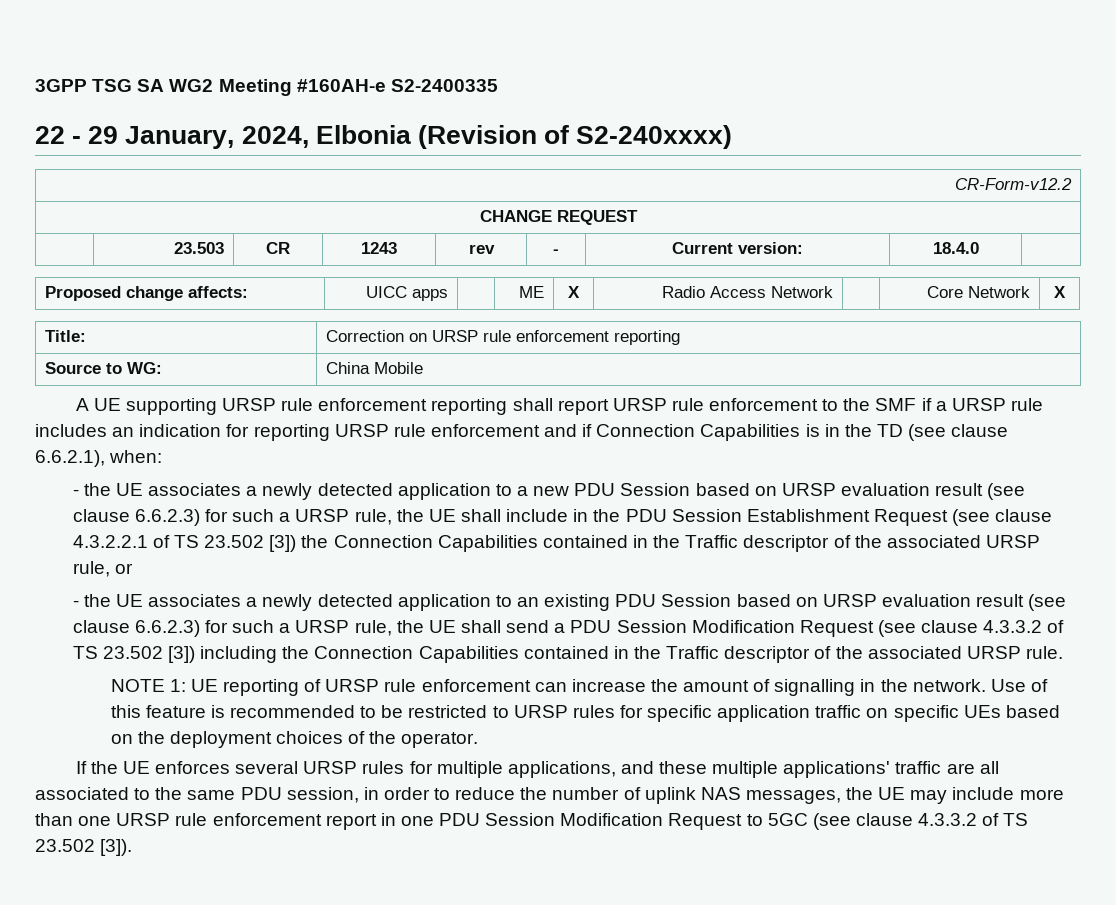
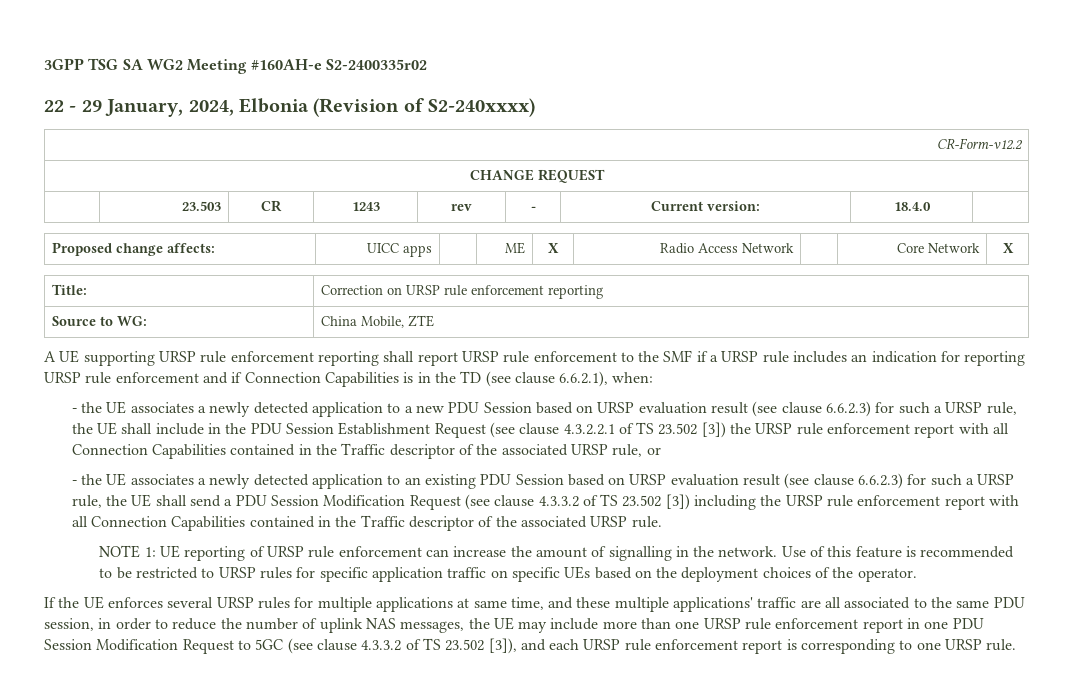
[390,79,498,92] S2-2400335 -> [325,59,427,70] S2-2400335r02
[373,362,423,374] Mobile -> [361,315,435,328] Mobile, ZTE
(329, 541) none -> [755,423,1010,438] URSP rule enforcement report with all
(310, 652) none -> [785,495,1020,510] [71,516,88,527] URSP rule enforcement report with all
[507,761,616,778] applications, -> [375,597,544,612] applications at same time,
[100,839,133,856] [3]). -> [488,638,1017,654] [3]), and each URSP rule enforcement report is corresponding to one URSP rule.

